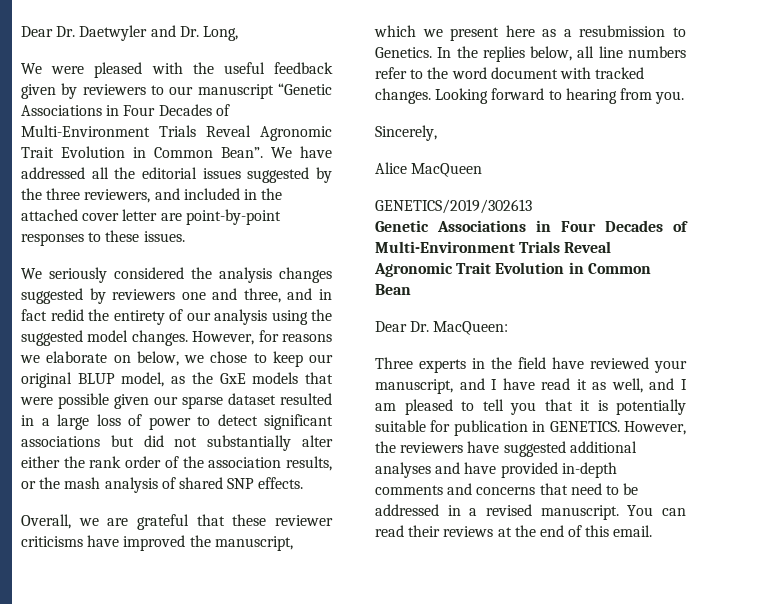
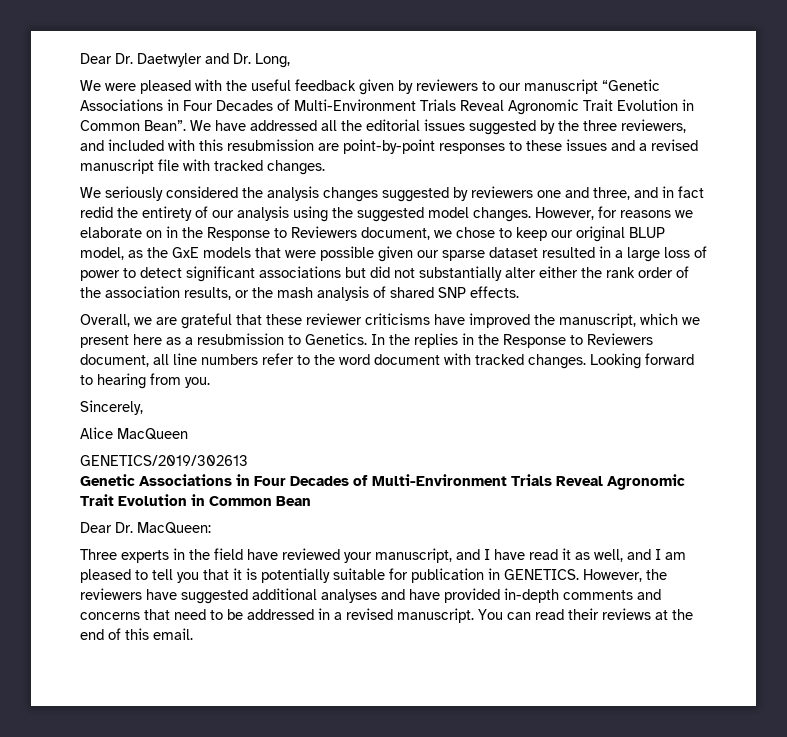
[243,188,283,200] [21,209,158,221] in the attached cover letter -> [168,139,314,151] with this resubmission
[143,231,185,242] issues. -> [566,139,698,151] [80,159,325,175] issues and a revised manuscript file with tracked changes.
[136,351,179,366] below, -> [166,226,430,241] in the Response to Reviewers document,
[530,46,573,61] below, -> [462,333,653,348] [80,354,149,367] in the Response to Reviewers document,

